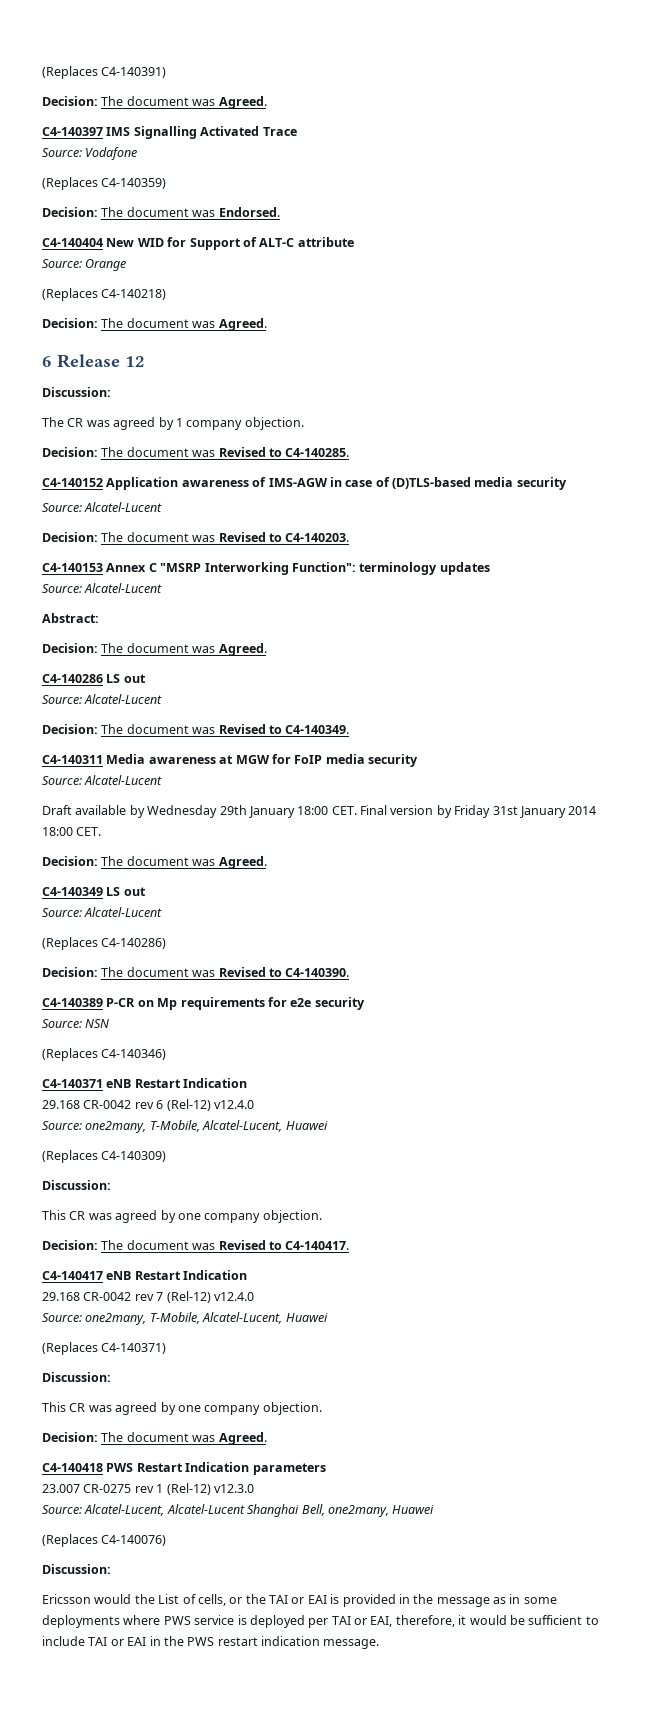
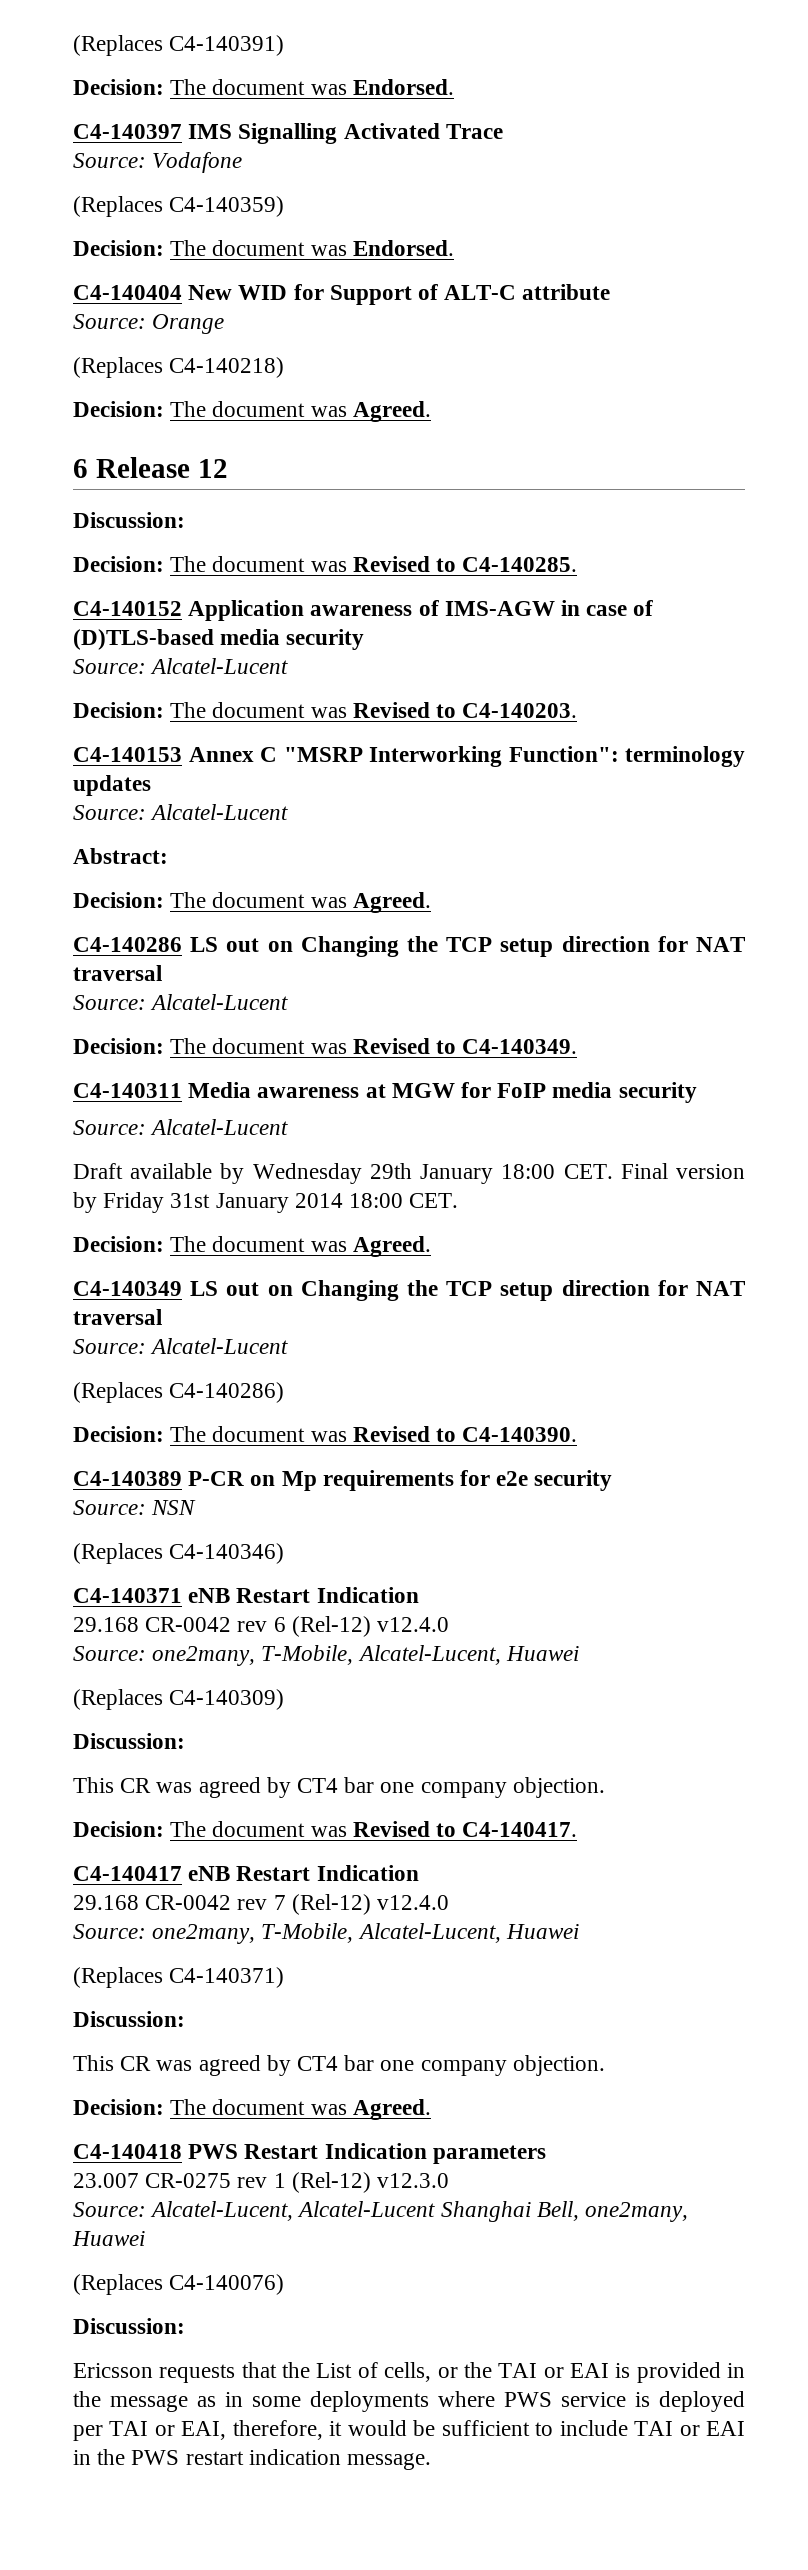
[218,96,267,109] Agreed. -> [352,79,454,95] Endorsed.
[42,417,304,430] // The CR was agreed by 1 company objection. -> (185, 520) none
(146, 678) none -> [267,936,745,957] [73,965,162,981] on Changing the TCP setup direction for NAT traversal
(146, 891) none -> [267,1280,745,1301] [73,1309,162,1325] on Changing the TCP setup direction for NAT traversal
(176, 1216) none -> [297,1777,375,1793] CT4 bar
(176, 1408) none -> [297,2055,375,2071] CT4 bar
[94,1594,132,1604] would -> [159,2362,277,2383] requests that

